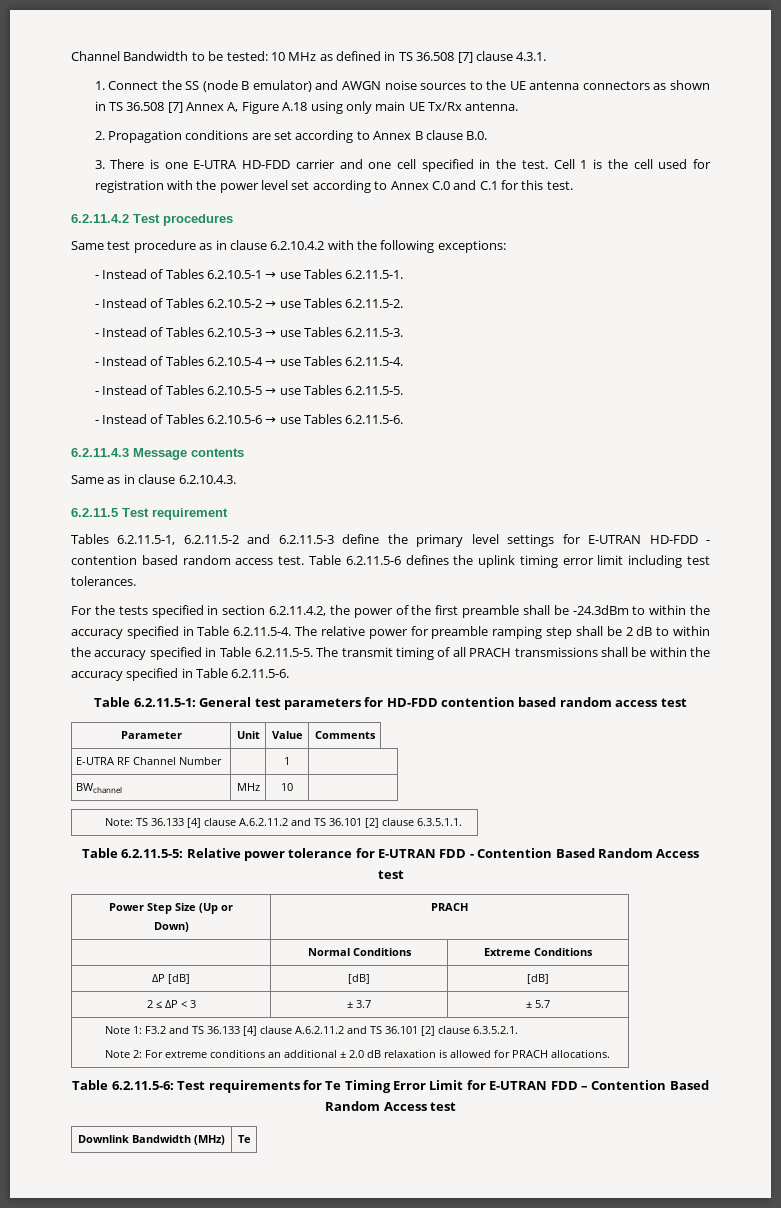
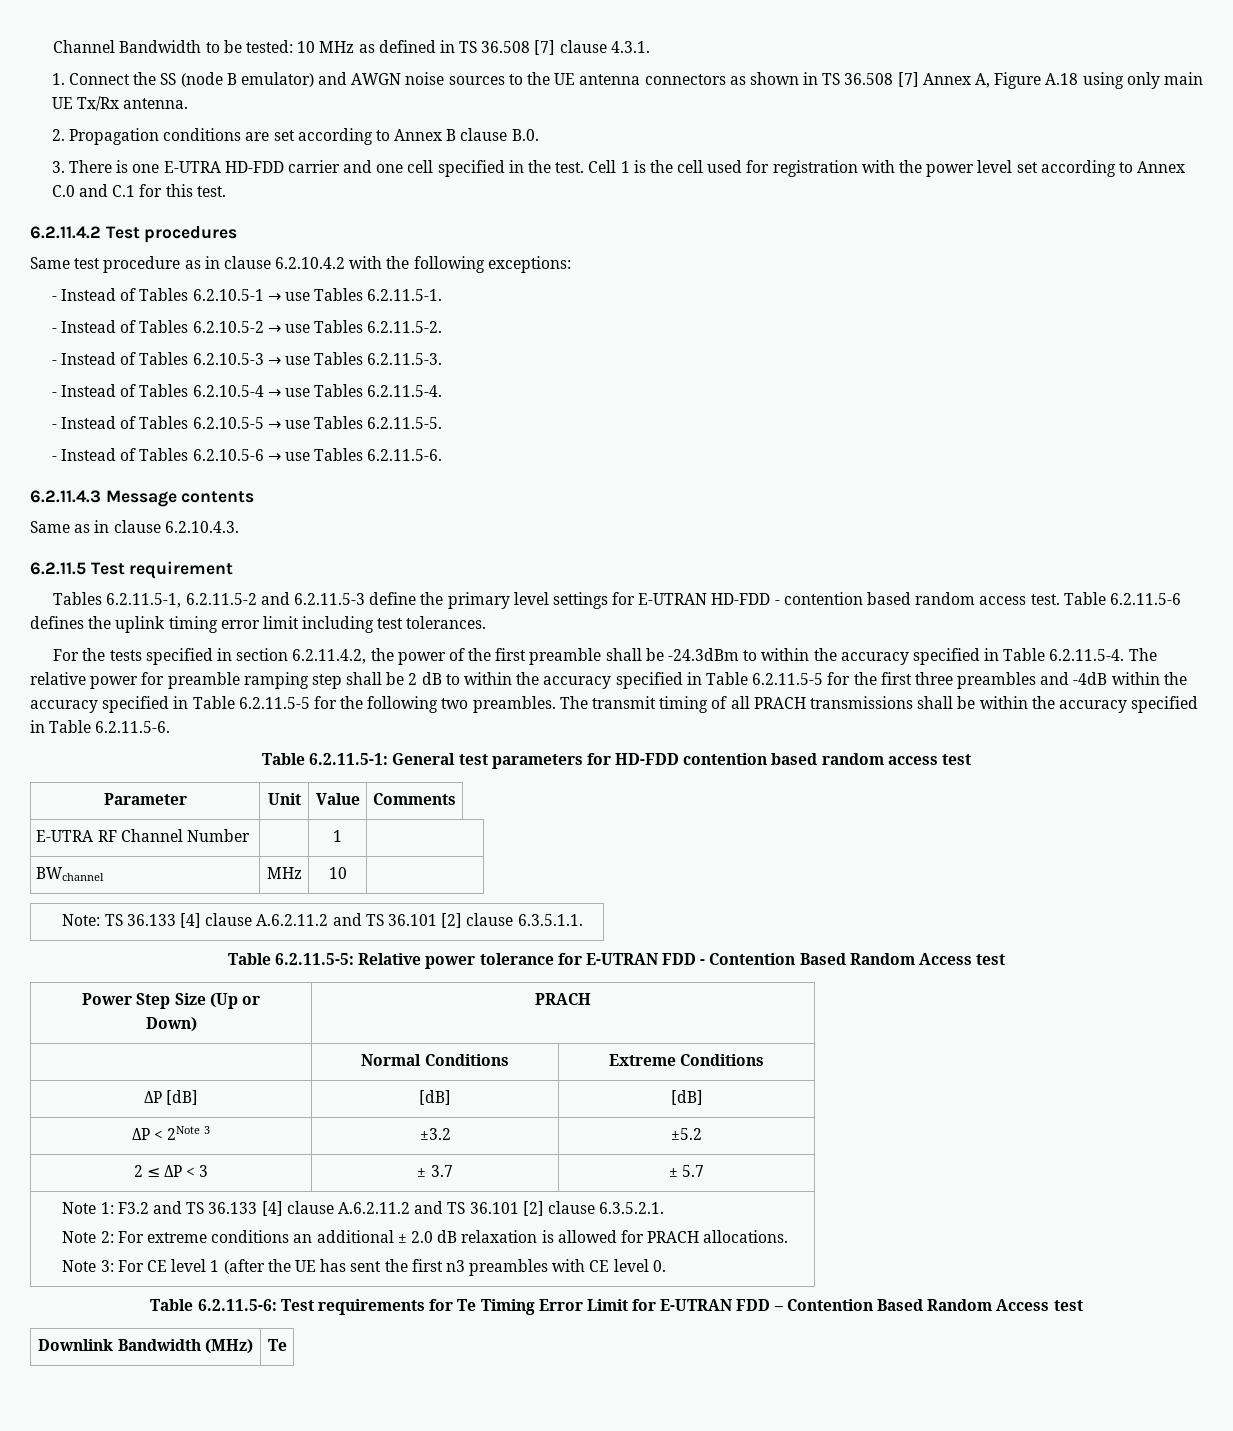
[254,648,313,657] 6.2.11.5-5. -> [752,672,1187,689] [30,696,556,713] 6.2.11.5-5 for the first three preambles and -4dB within the accuracy specified in Table 6.2.11.5-5 for the following two preambles.
(549, 979) none -> [131,1126,211,1140] [419,1128,451,1140] [671,1128,702,1140] // ΔP < 2Note 3 | ±3.2 | ±5.2
(610, 1053) none -> [62,1259,666,1276] // Note 3: For CE level 1 (after the UE has sent the first n3 preambles with CE level 0.

